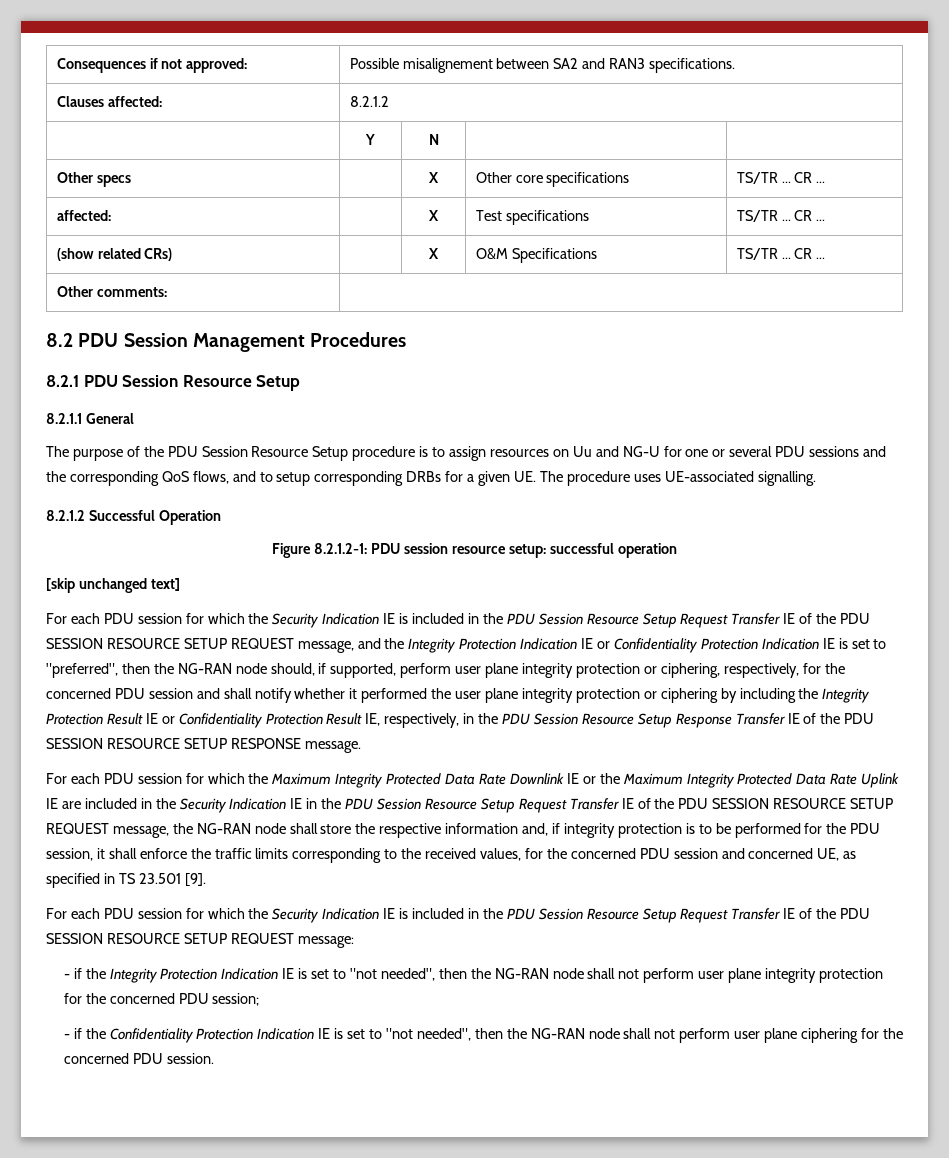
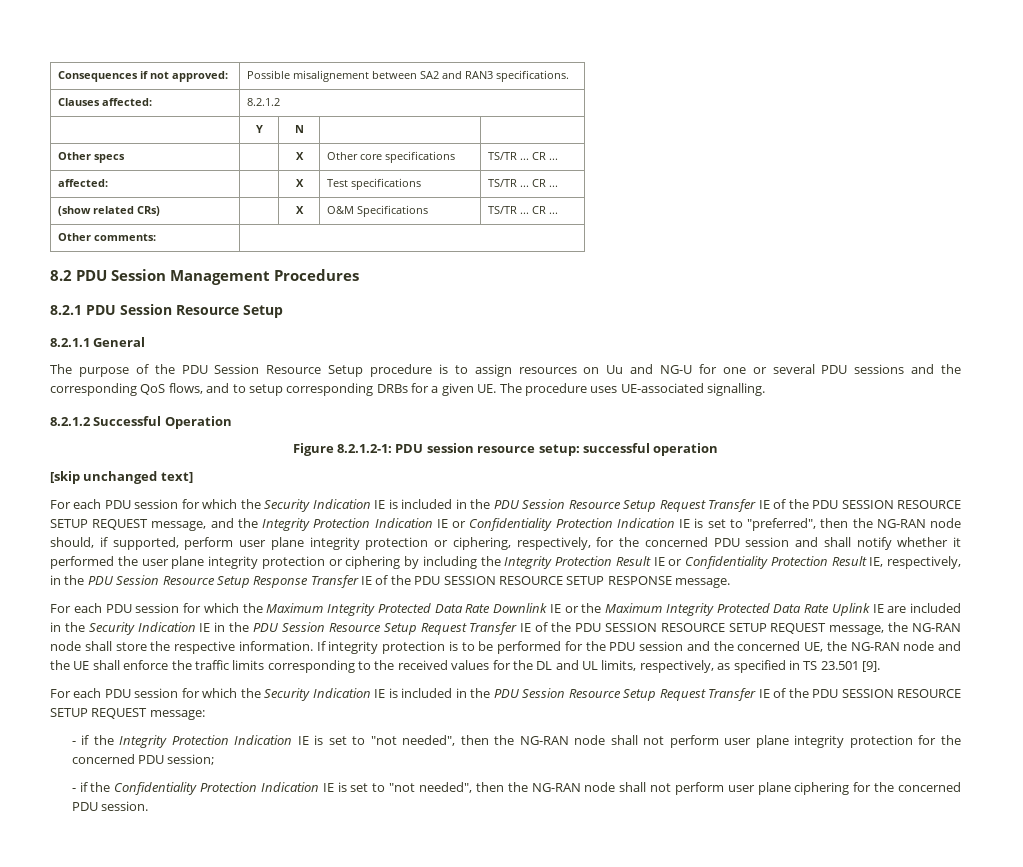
[445,823,561,836] information and, if -> [238,641,326,651] information. If
[46,848,105,861] session, it -> [639,641,961,652] [50,660,90,670] session and the concerned UE, the NG-RAN node and the UE
[480,848,840,861] values, for the concerned PDU session and concerned UE, -> [451,660,714,673] values for the DL and UL limits, respectively,

